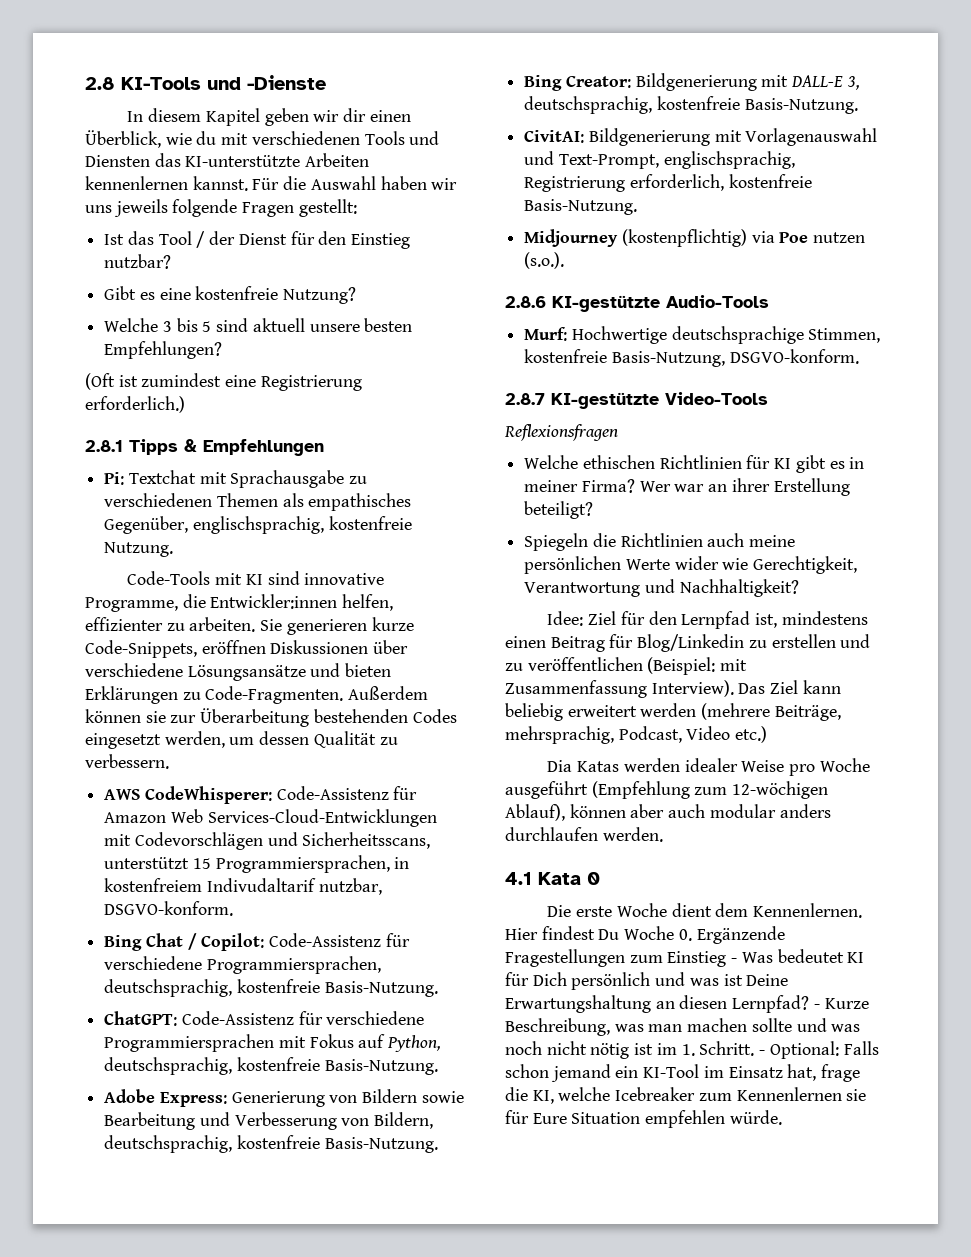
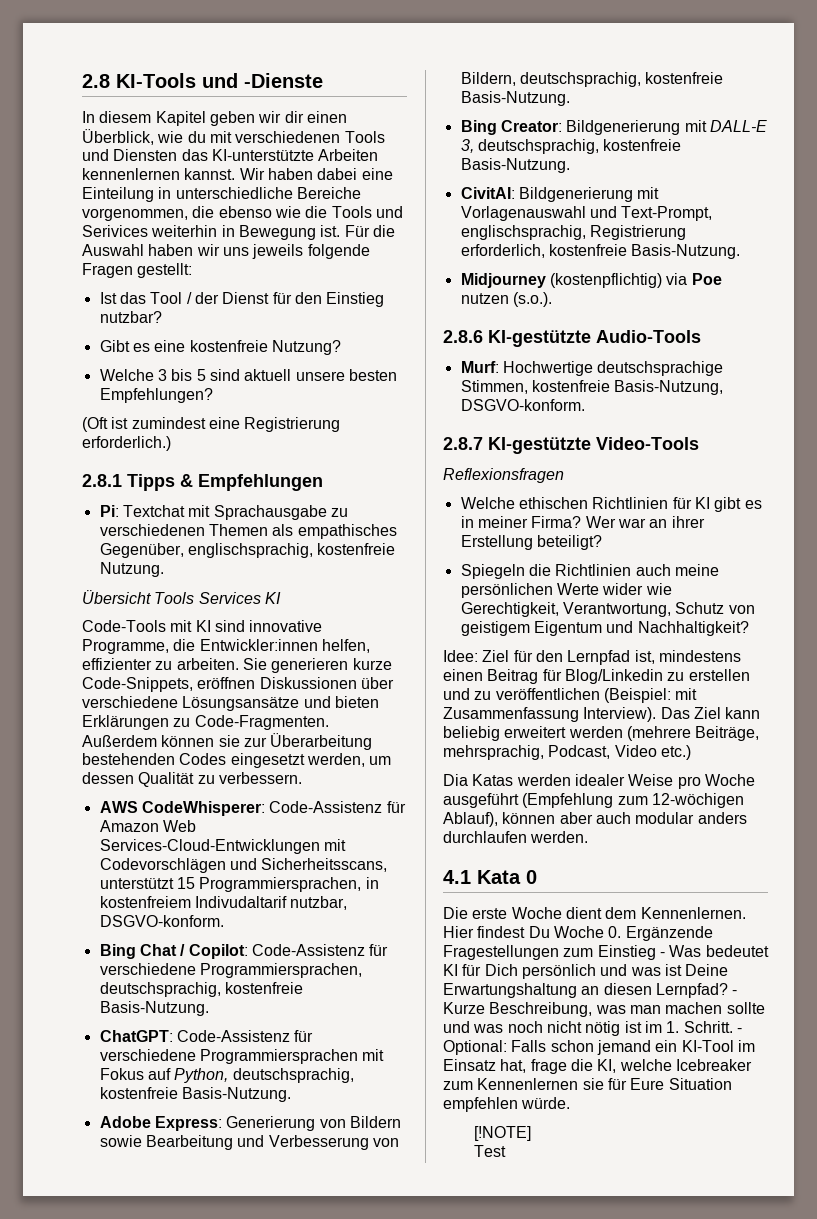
(248, 183) none -> [239,168,393,180] [82,187,361,202] [82,206,403,221] [82,225,341,240] Wir haben dabei eine Einteilung in unterschiedliche Bereiche vorgenommen, die ebenso wie die Tools und Serivices weiterhin in Bewegung ist.
(174, 549) none -> [82,590,281,604] // Übersicht Tools Services KI
[524,582,641,597] Verantwortung -> [562,602,755,617] [460,621,602,636] Verantwortung, Schutz von geistigem Eigentum
(782, 1117) none -> [474,1126,532,1141] [474,1145,507,1157] // [!NOTE] // Test

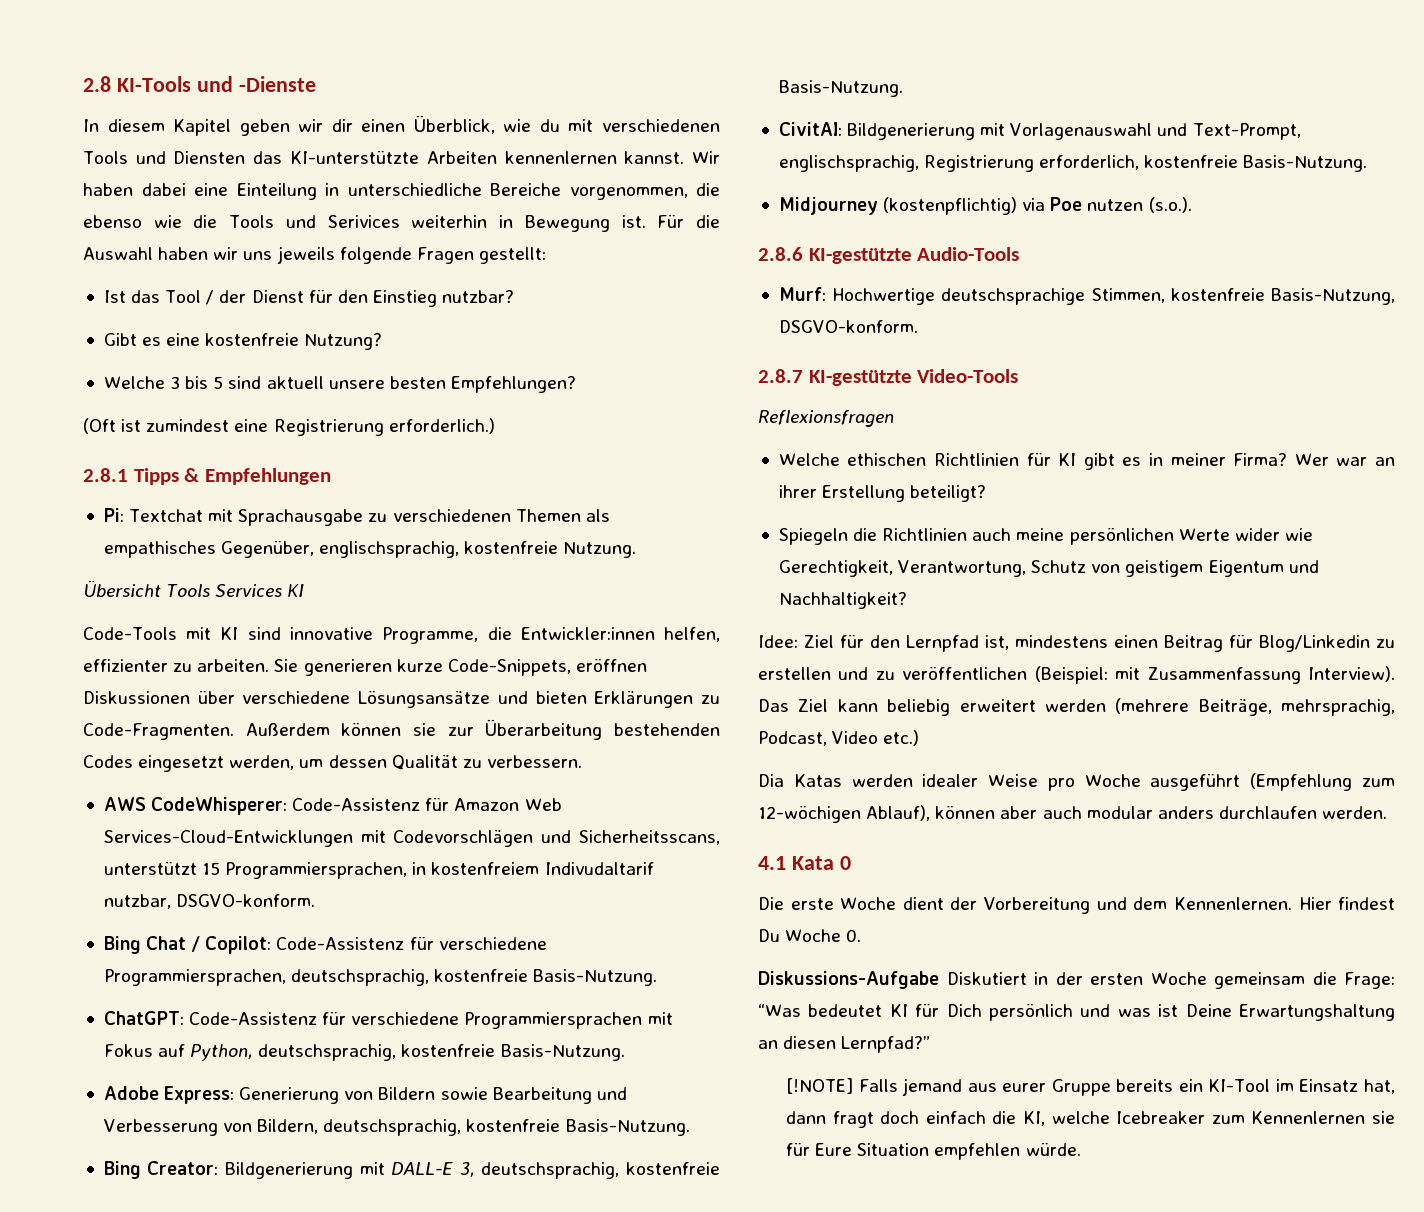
(602, 913) none -> [949,897,1127,914] der Vorbereitung und
[625,926,713,941] [443,945,702,960] Ergänzende Fragestellungen zum Einstieg - Was -> [758,971,1395,989] [758,1004,801,1017] // Diskussions-Aufgabe Diskutiert in der ersten Woche gemeinsam die Frage: “Was
[655,983,738,998] [443,1002,765,1017] [443,1021,742,1036] [443,1040,651,1055] Lernpfad? - Kurze Beschreibung, was man machen sollte und was noch nicht nötig ist im 1. Schritt. - Optional: Falls schon jemand -> [841,1036,931,1053] [786,1078,1174,1096] Lernpfad?” // [!NOTE] Falls jemand aus eurer Gruppe bereits
[530,1059,567,1074] frage -> [786,1111,986,1128] dann fragt doch einfach
[474,1126,532,1141] [474,1145,507,1157] // [!NOTE] // Test -> (1081, 1149) none

